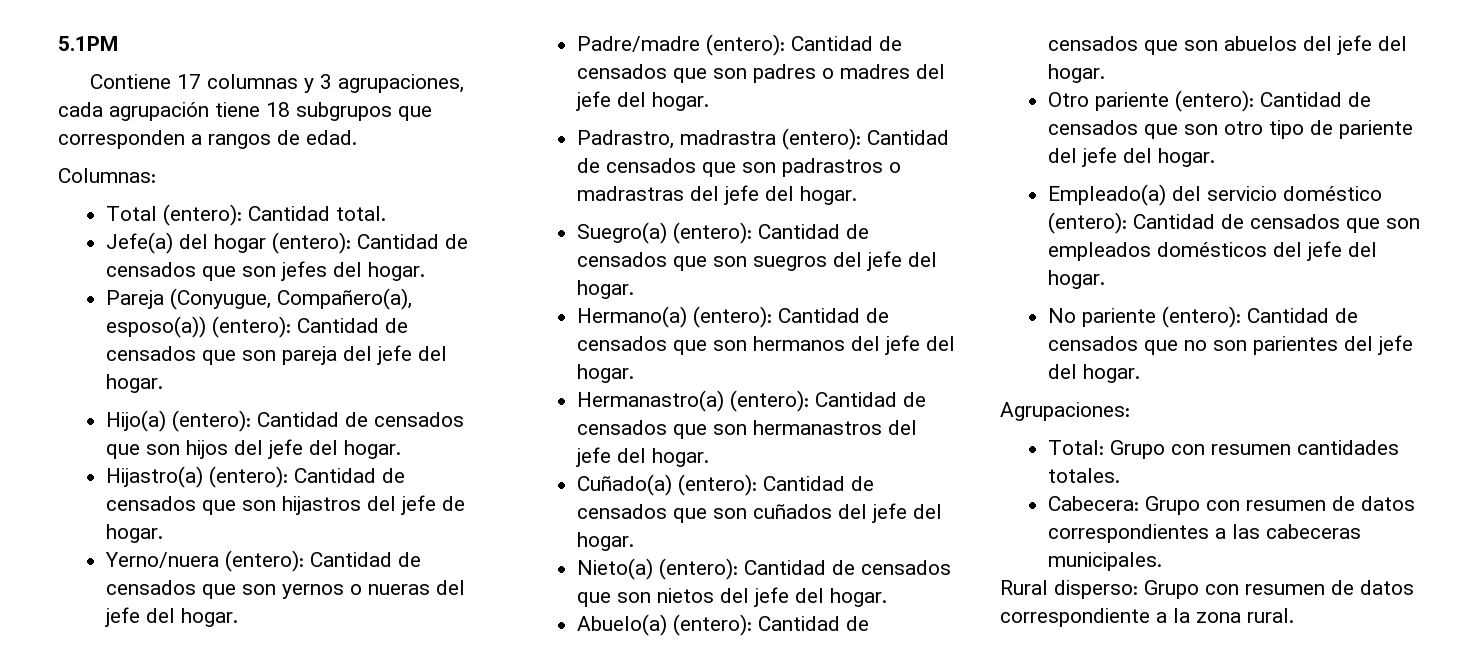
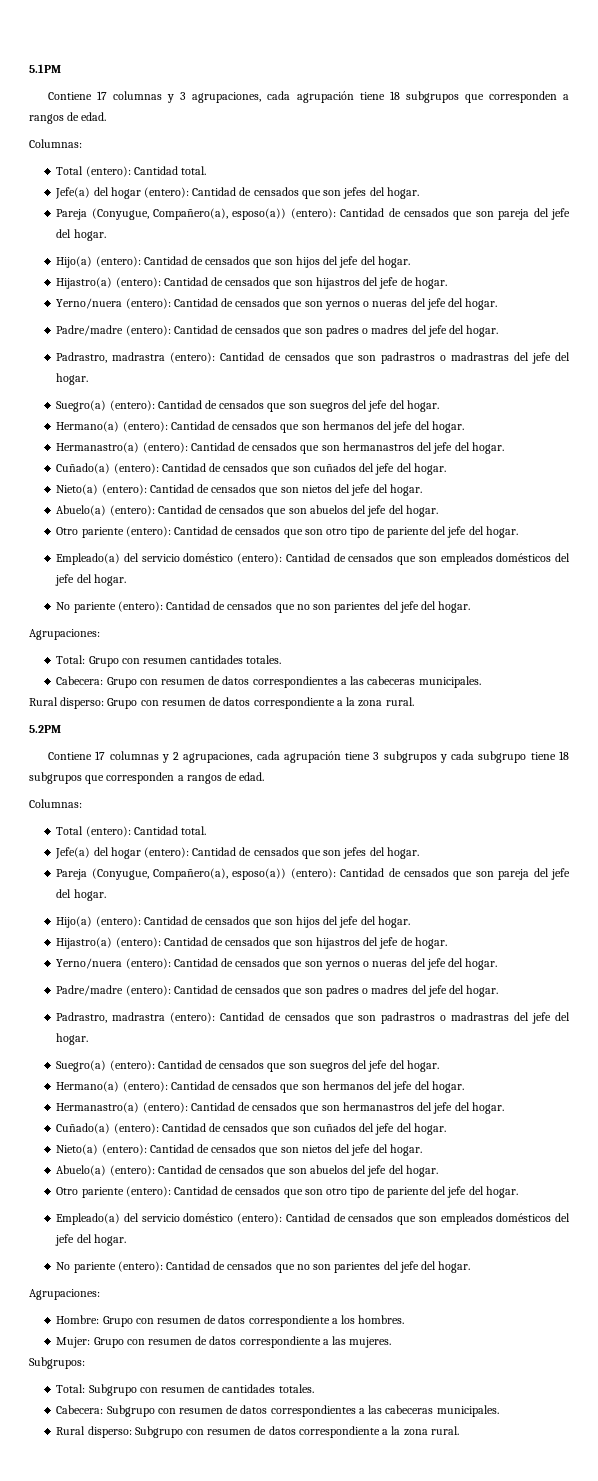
(1294, 615) none -> [29,725,61,733] [48,751,569,763] [29,772,265,784] [29,799,82,808] [56,826,207,837] [55,847,419,859] [56,868,570,880] [56,889,106,901] [56,916,410,928] [56,937,447,949] [56,958,498,970] [56,985,499,997] [56,1012,571,1024] [56,1033,89,1045] [56,1060,439,1072] [56,1081,464,1093] [56,1102,504,1114] [56,1123,446,1135] [56,1144,422,1156] [56,1165,438,1177] [56,1186,518,1198] [56,1213,571,1225] [55,1234,126,1246] [56,1261,471,1273] [29,1289,100,1300] [56,1315,405,1327] [56,1336,392,1348] [29,1357,85,1369] [56,1384,314,1396] [56,1405,499,1417] [56,1426,459,1438] // 5.2PM // Contiene 17 columnas y 2 agrupaciones, cada agrupación tiene 3 subgrupos y cada subgrupo tiene 18 subgrupos que corresponden a rangos de edad. // Columnas: // Total (entero): Cantidad total. // Jefe(a) del hogar (entero): Cantidad de censados que son jefes del hogar. // Pareja (Conyugue, Compañero(a), esposo(a)) (entero): Cantidad de censados que son pareja del jefe del hogar. // Hijo(a) (entero): Cantidad de censados que son hijos del jefe del hogar. // Hijastro(a) (entero): Cantidad de censados que son hijastros del jefe de hogar. // Yerno/nuera (entero): Cantidad de censados que son yernos o nueras del jefe del hogar. // Padre/madre (entero): Cantidad de censados que son padres o madres del jefe del hogar. // Padrastro, madrastra (entero): Cantidad de censados que son padrastros o madrastras del jefe del hogar. // Suegro(a) (entero): Cantidad de censados que son suegros del jefe del hogar. // Hermano(a) (entero): Cantidad de censados que son hermanos del jefe del hogar. // Hermanastro(a) (entero): Cantidad de censados que son hermanastros del jefe del hogar. // Cuñado(a) (entero): Cantidad de censados que son cuñados del jefe del hogar. // Nieto(a) (entero): Cantidad de censados que son nietos del jefe del hogar. // Abuelo(a) (entero): Cantidad de censados que son abuelos del jefe del hogar. // Otro pariente (entero): Cantidad de censados que son otro tipo de pariente del jefe del hogar. // Empleado(a) del servicio doméstico (entero): Cantidad de censados que son empleados domésticos del jefe del hogar. // No pariente (entero): Cantidad de censados que no son parientes del jefe del hogar. // Agrupaciones: // Hombre: Grupo con resumen de datos correspondiente a los hombres. // Mujer: Grupo con resumen de datos correspondiente a las mujeres. // Subgrupos: // Total: Subgrupo con resumen de cantidades totales. // Cabecera: Subgrupo con resumen de datos correspondientes a las cabeceras municipales. // Rural disperso: Subgrupo con resumen de datos correspondiente a la zona rural.

